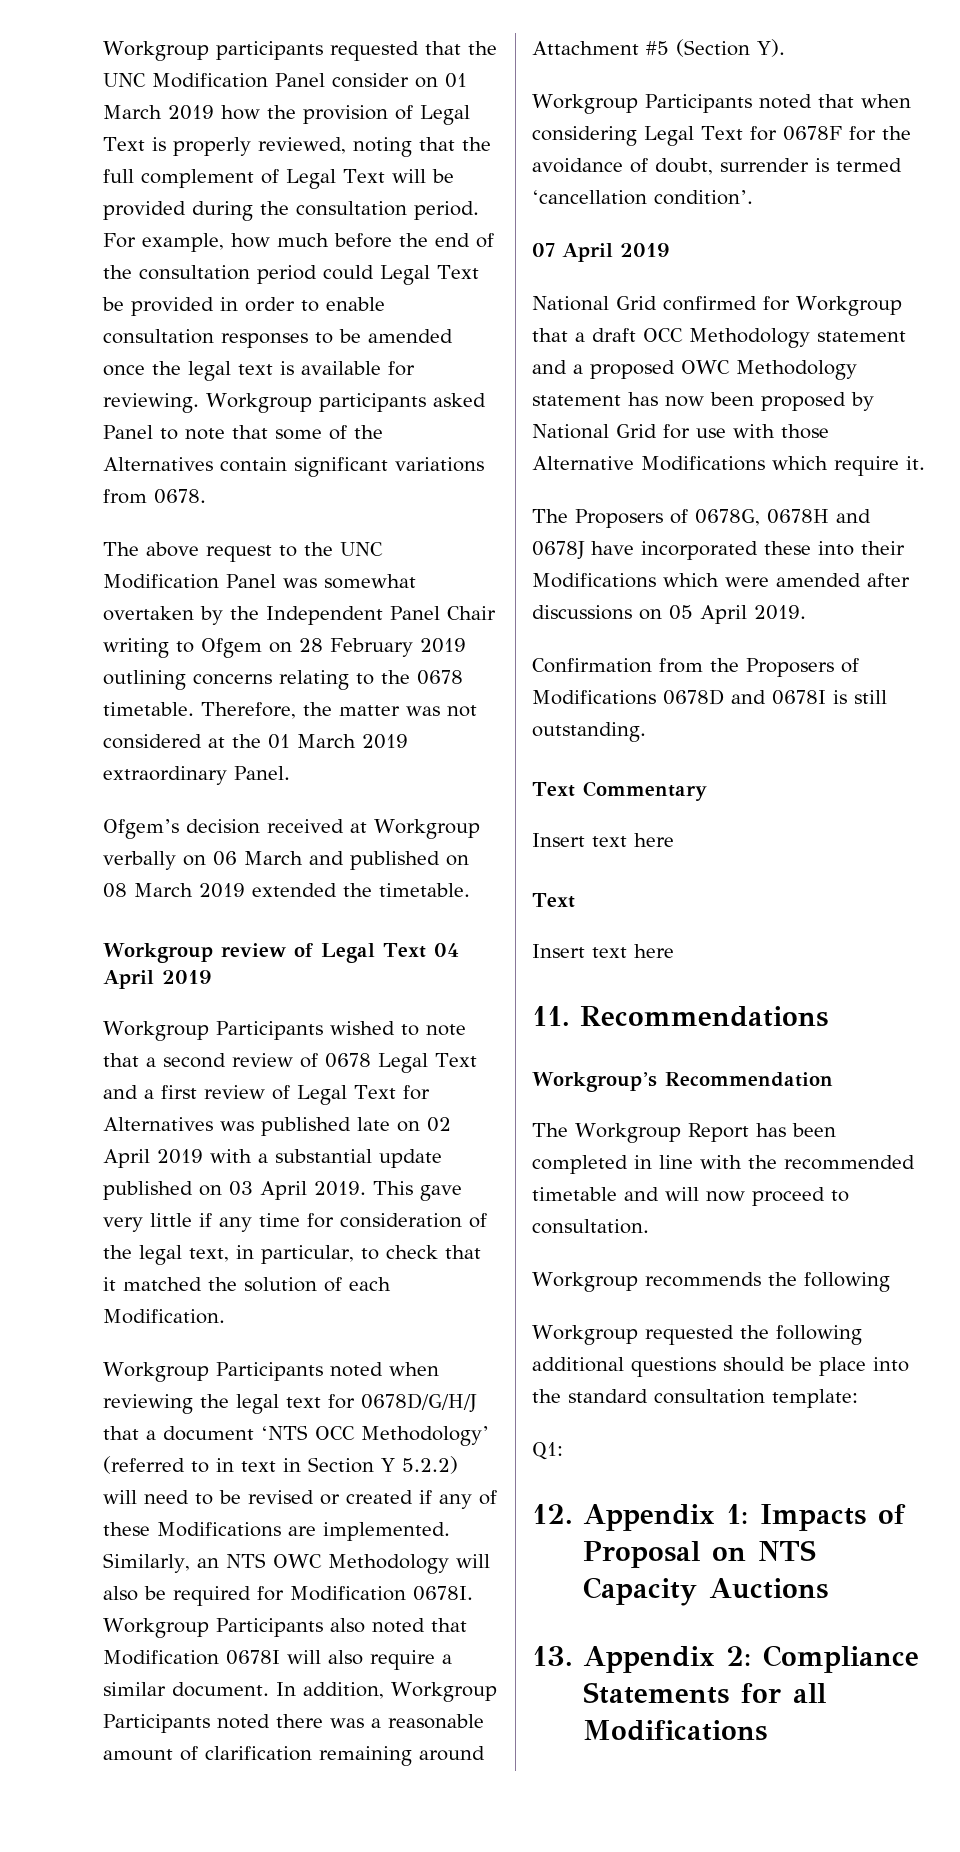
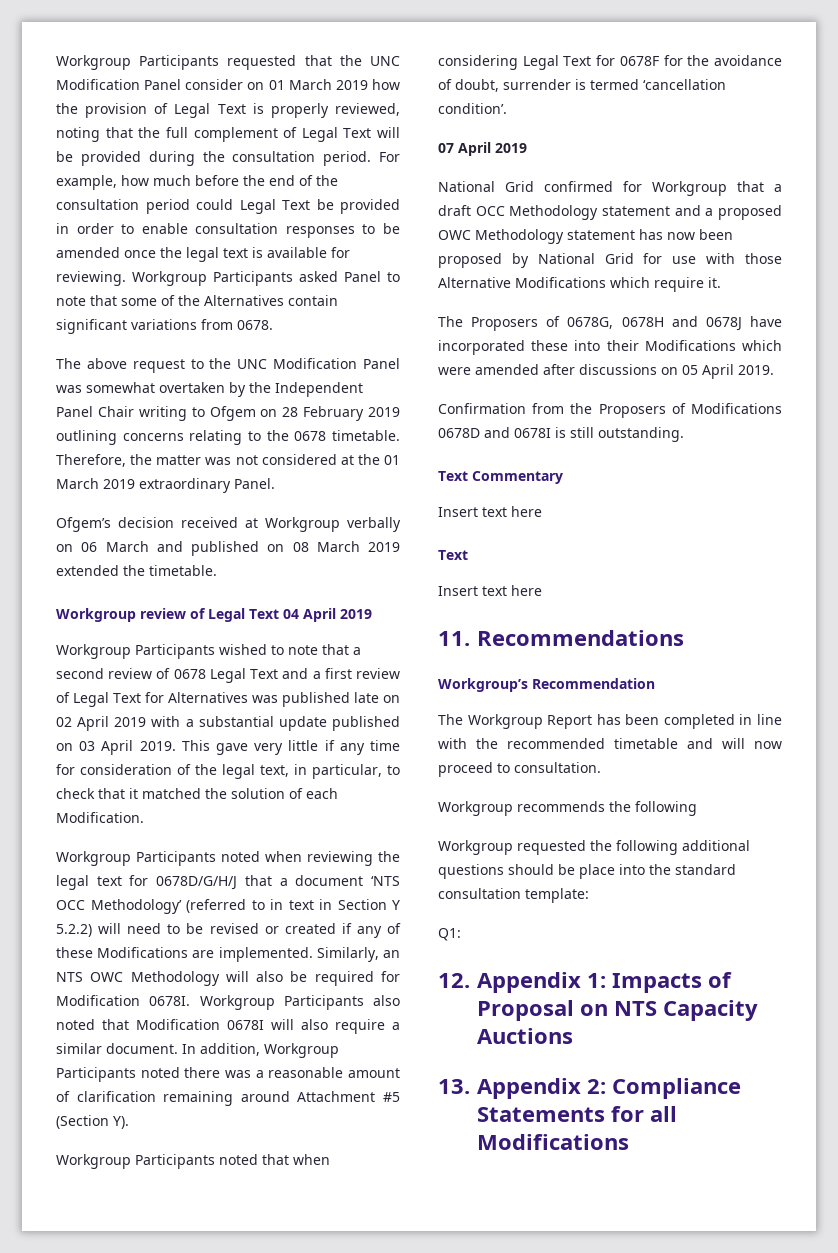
[103,41,323,61] Workgroup participants -> [56,55,220,70] Workgroup Participants
[318,393,426,412] participants -> [213,271,293,286] Participants

